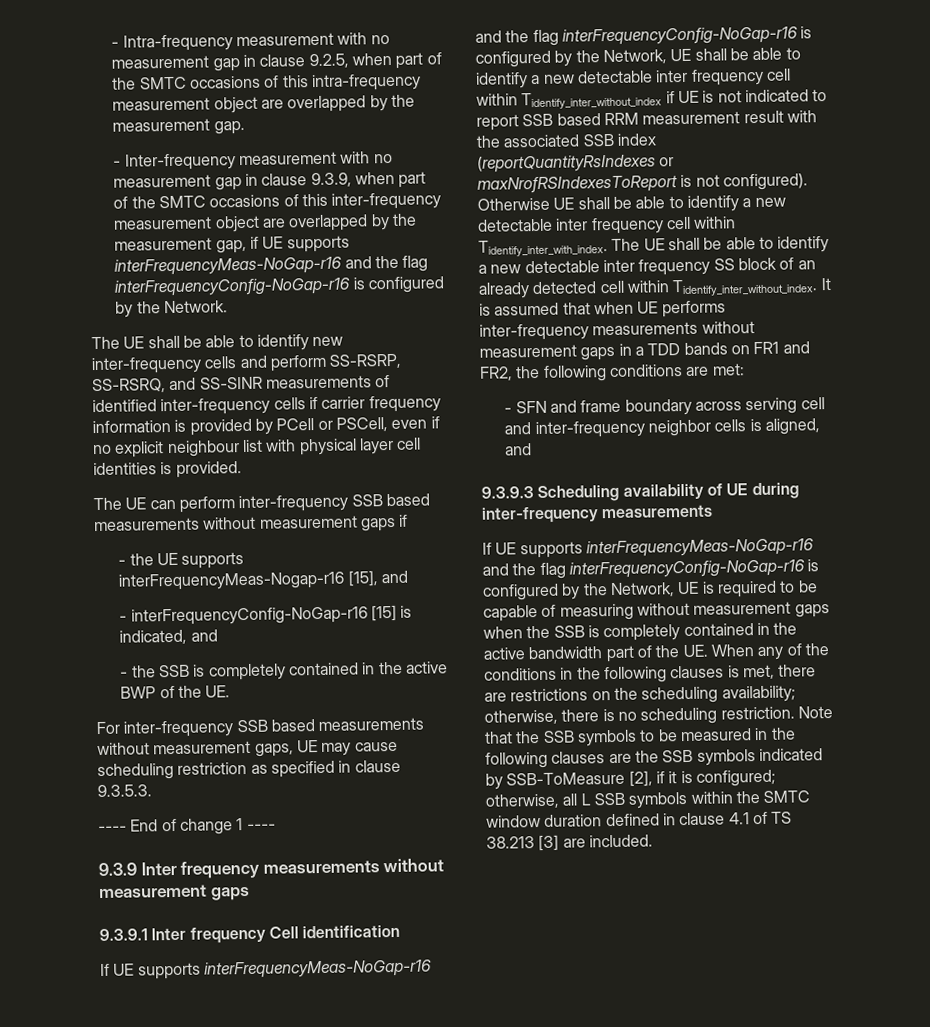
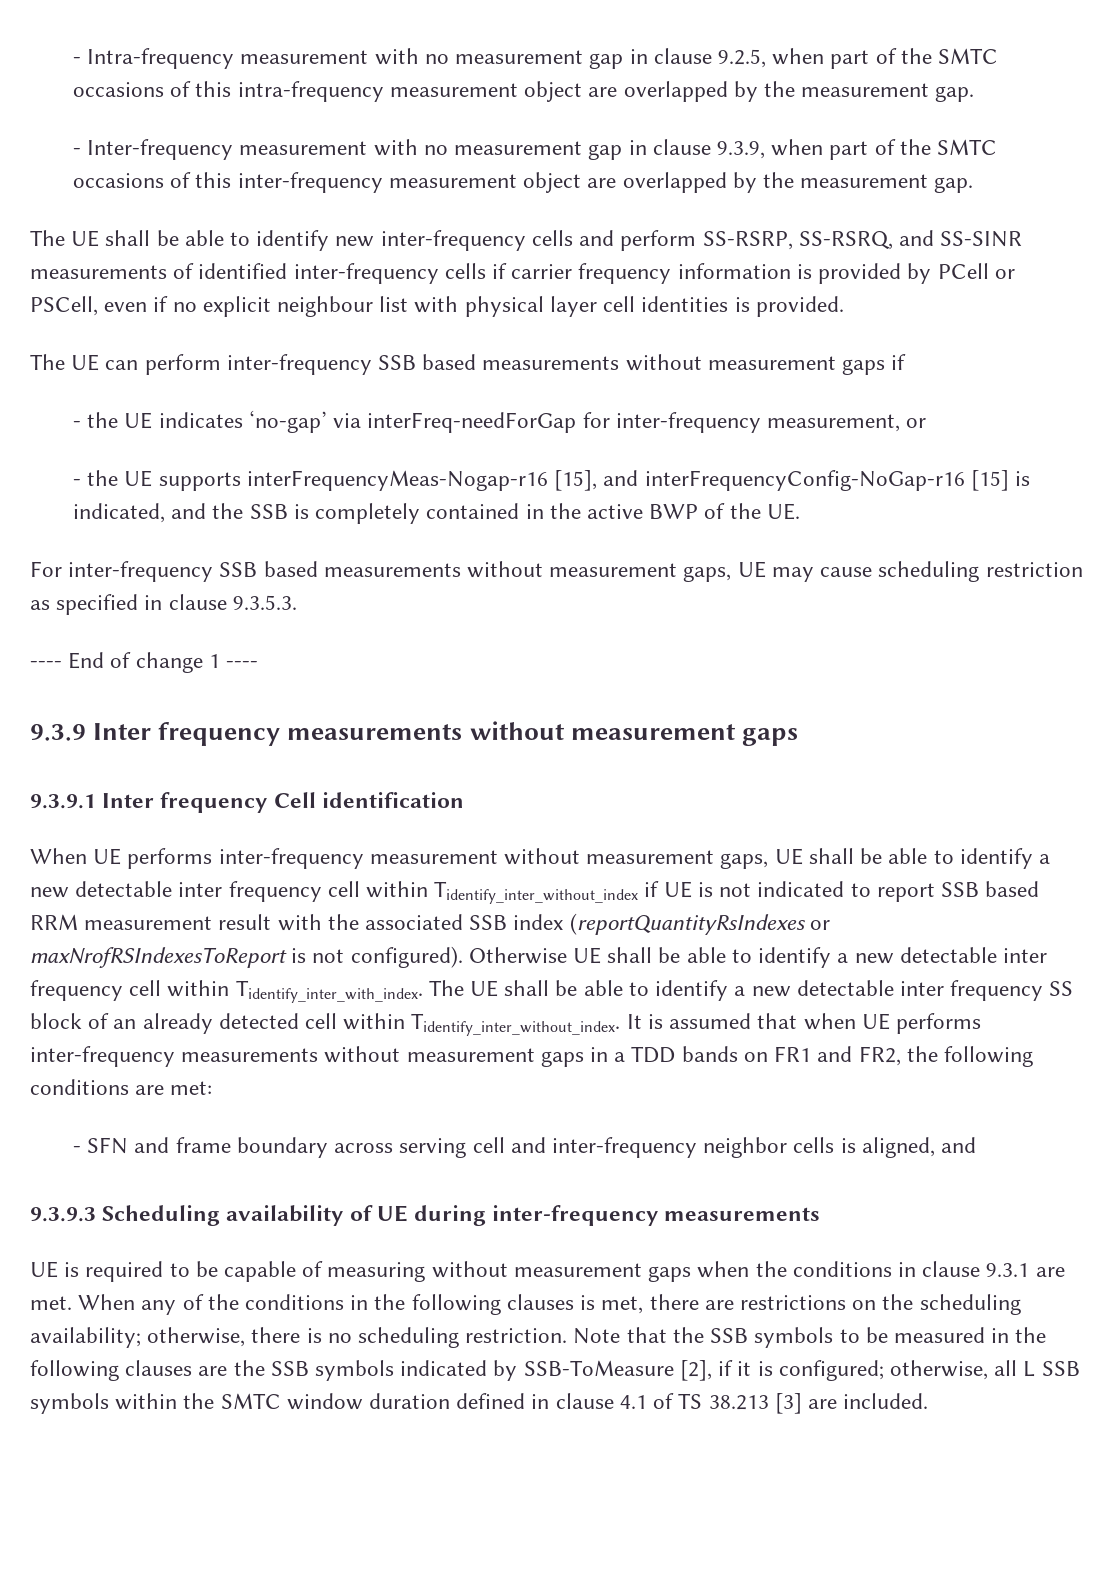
[215,235,350,254] [114,255,429,276] [114,276,445,297] [115,300,229,318] gap, if UE supports interFrequencyMeas-NoGap-r16 and the flag interFrequencyConfig-NoGap-r16 is configured by the Network. -> [934,177,974,193] gap.
(409, 520) none -> [73,410,927,433] // - the UE indicates ‘no-gap’ via interFreq-needForGap for inter-frequency measurement, or
[119,615,128,622] // - -> (639, 478) none
[120,671,129,678] // - -> (207, 511) none
[100,959,432,980] [475,26,813,47] [475,49,667,68] If UE supports interFrequencyMeas-NoGap-r16 and the flag interFrequencyConfig-NoGap-r16 is configured by the Network, -> [30,848,769,869] When UE performs inter-frequency measurement without measurement gaps,
[482,538,814,559] [482,559,820,579] [482,582,675,601] If UE supports interFrequencyMeas-NoGap-r16 and the flag interFrequencyConfig-NoGap-r16 is configured by the Network, -> (821, 1214) none
[553,622,798,642] [483,644,708,663] SSB is completely contained in the active bandwidth part of the UE. -> [792,1261,1065,1277] [30,1296,72,1310] conditions in clause 9.3.1 are met.

